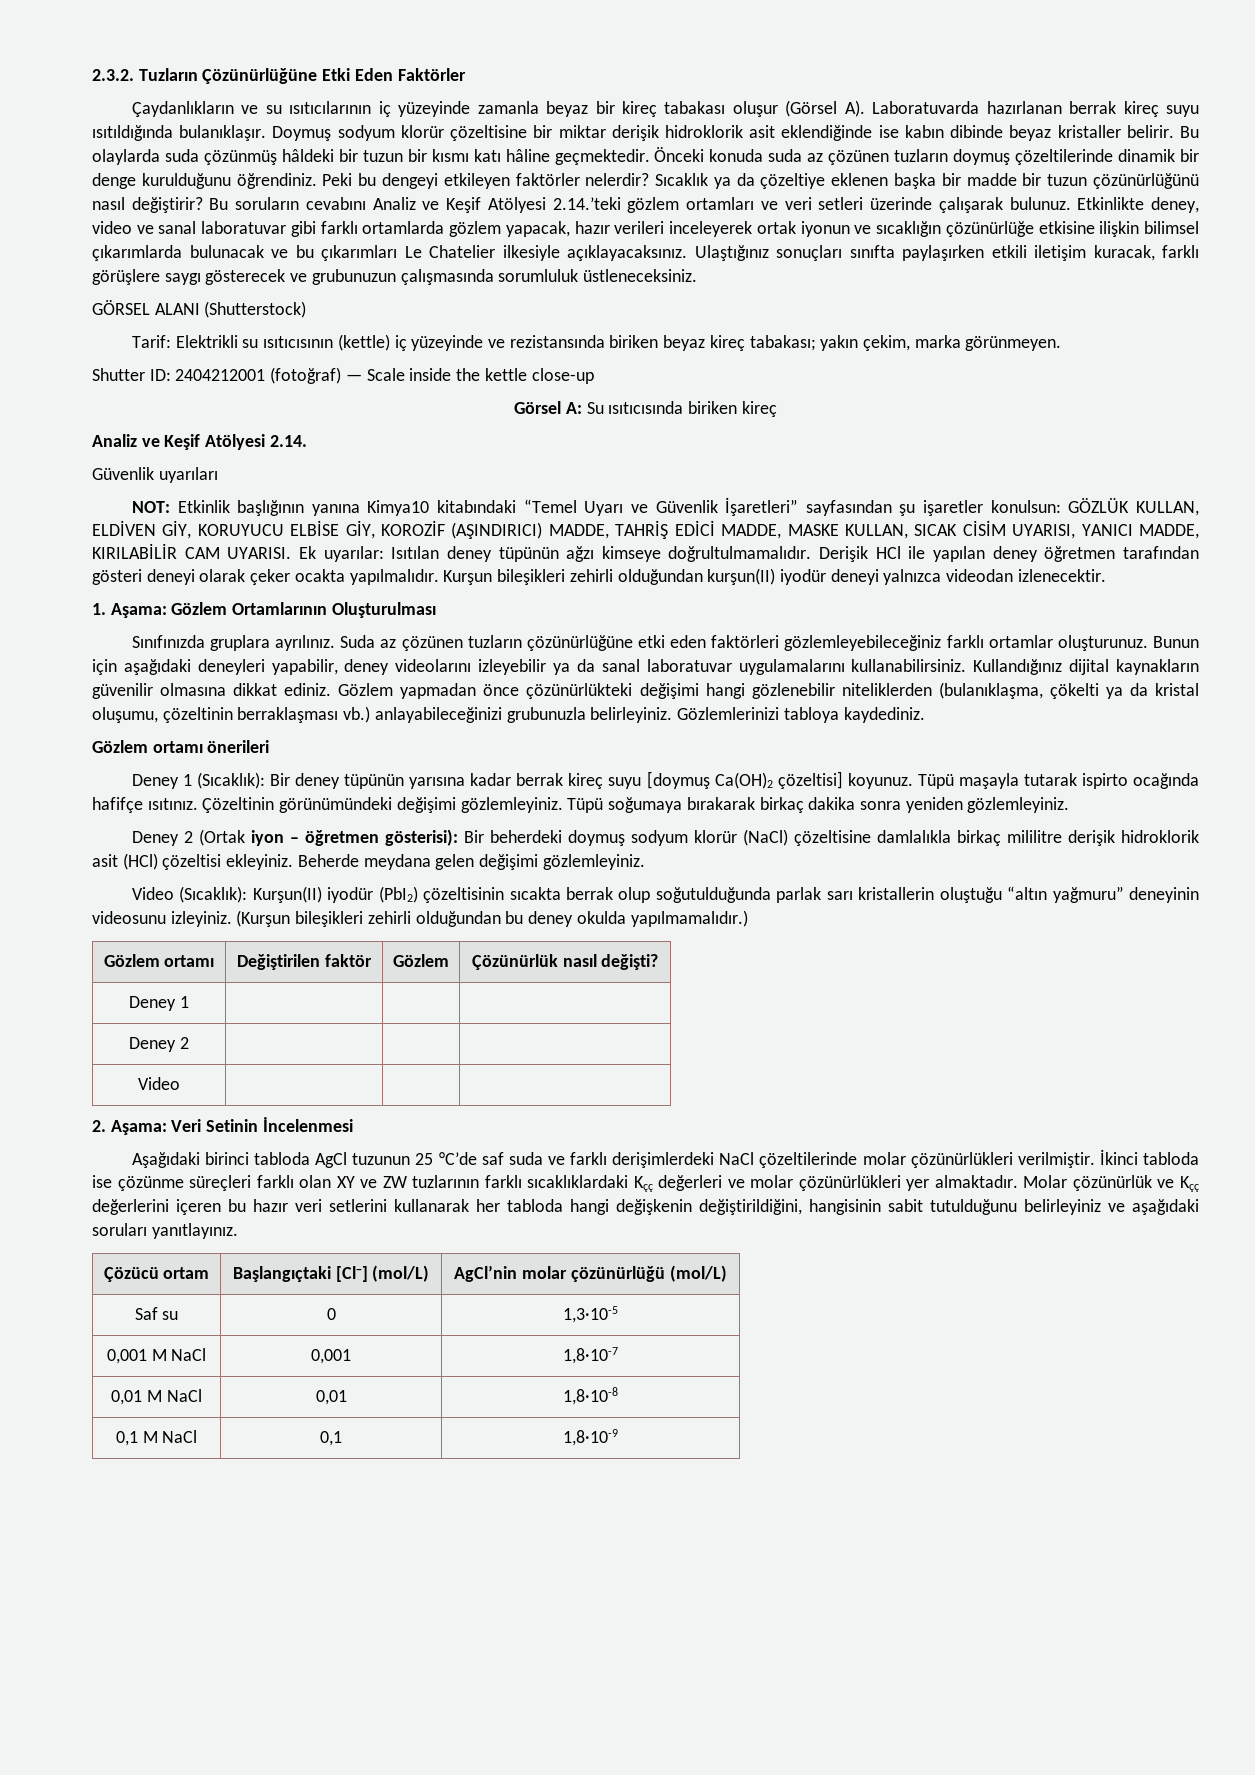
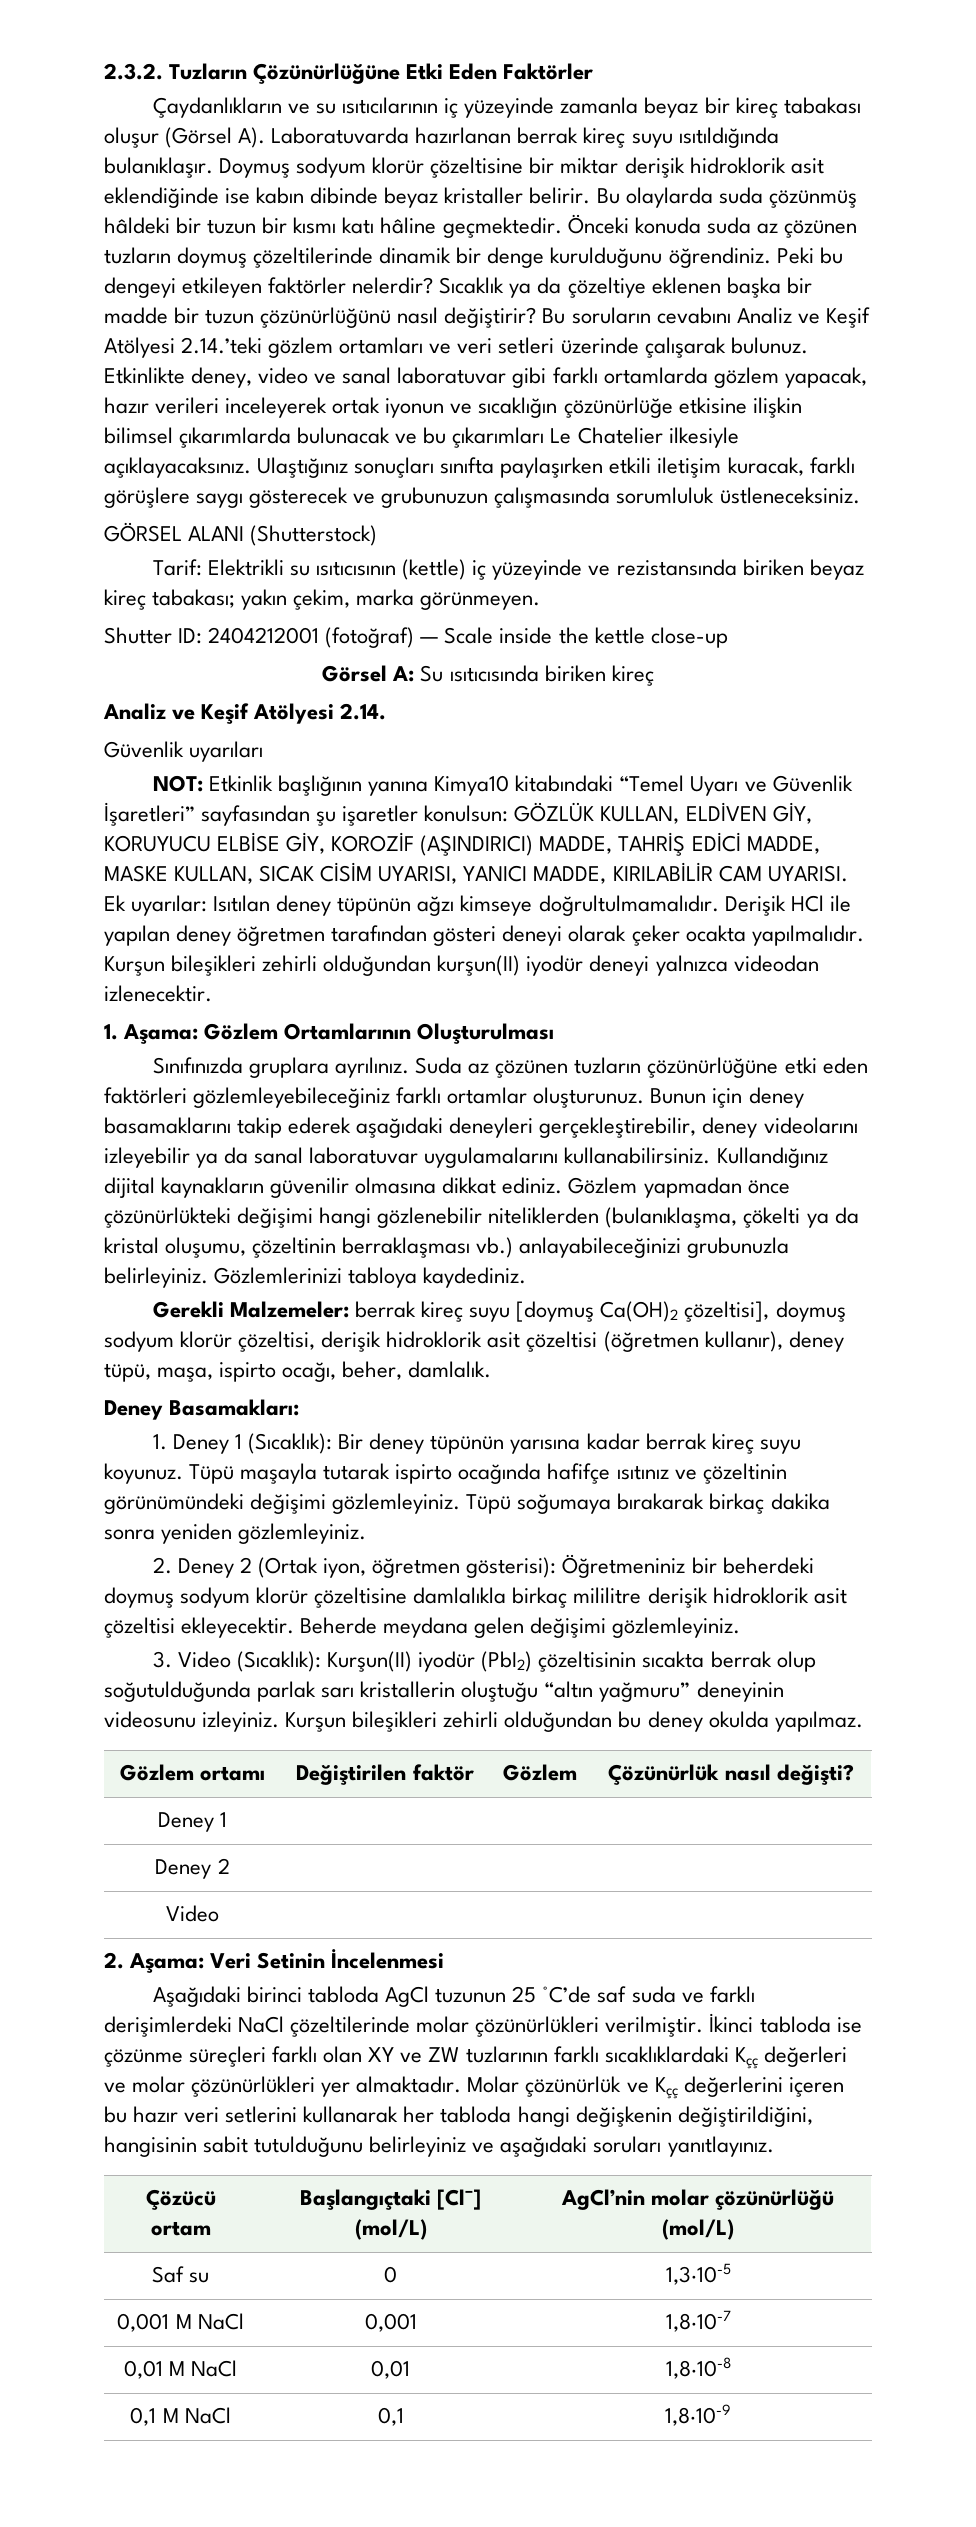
(117, 667) none -> [748,1087,804,1108] [104,1117,352,1138] deney basamaklarını takip ederek
[271,659,338,675] yapabilir, -> [539,1117,697,1138] gerçekleştirebilir,
[92,740,270,753] Gözlem ortamı önerileri // -> [152,1301,846,1322] [104,1331,844,1352] [104,1361,492,1382] [104,1399,300,1420] [152,1434,167,1450] Gerekli Malzemeler: berrak kireç suyu [doymuş Ca(OH)2 çözeltisi], doymuş sodyum klorür çözeltisi, derişik hidroklorik asit çözeltisi (öğretmen kullanır), deney tüpü, maşa, ispirto ocağı, beher, damlalık. // Deney Basamakları: // 1.
[646,771,843,789] [doymuş Ca(OH)2 çözeltisi] -> (801, 1446) none
[147,797,275,813] ısıtınız. Çözeltinin -> [616,1463,787,1484] ısıtınız ve çözeltinin
(1070, 805) none -> [152,1557,172,1574] 2.
[250,829,484,846] iyon – öğretmen gösterisi): Bir -> [323,1554,717,1578] iyon, öğretmen gösterisi): Öğretmeniniz bir
[742,829,788,846] (NaCl) -> (309, 1595) none
[122,853,294,870] (HCl) çözeltisi ekleyiniz. -> [104,1617,295,1638] çözeltisi ekleyecektir.
(645, 862) none -> [152,1651,172,1668] 3.
[236,910,291,927] (Kurşun -> [285,1712,347,1732] Kurşun
[630,910,748,927] yapılmamalıdır.) -> [774,1711,863,1732] yapılmaz.

